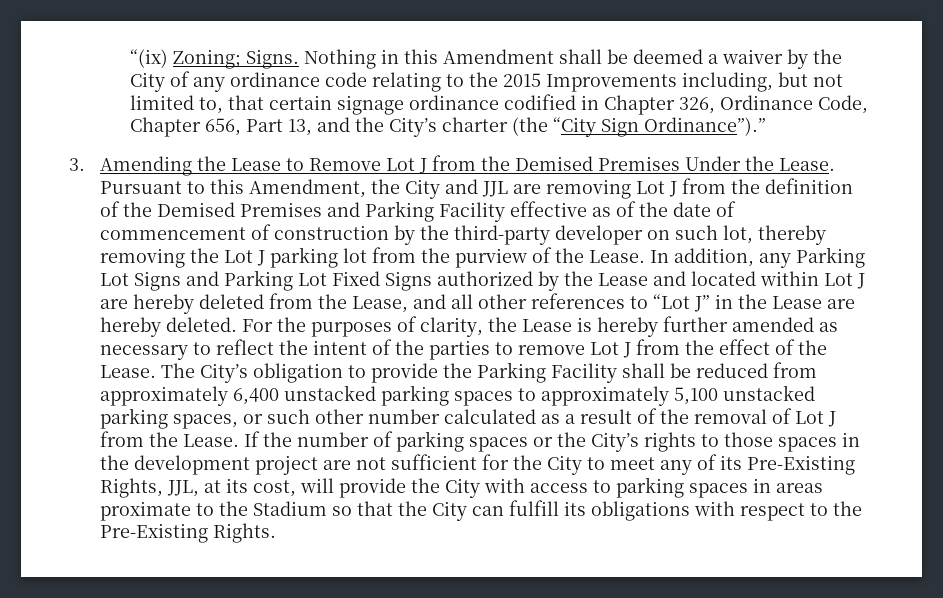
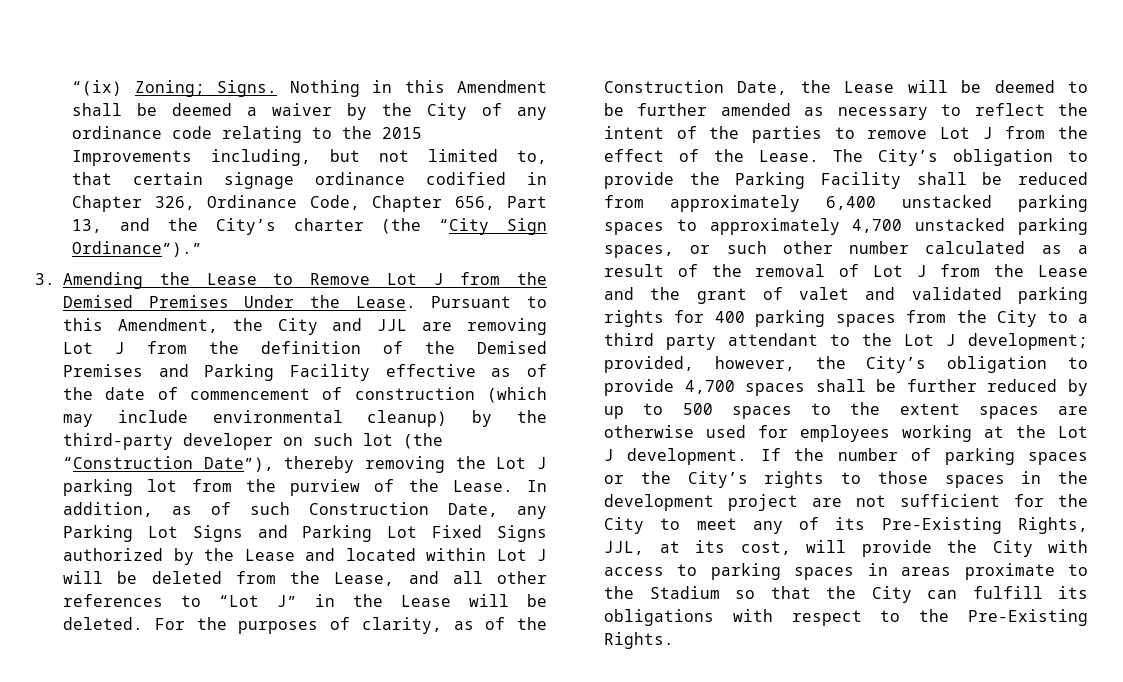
(389, 232) none -> [486,387,547,403] [63,410,448,427] (which may include environmental cleanup)
[722,225,753,244] lot, -> [363,433,443,449] [63,456,274,472] lot (the “Construction Date”),
(754, 257) none -> [172,502,498,517] as of such Construction Date,
[99,294,194,314] are hereby -> [63,571,138,584] will be
[826,299,855,309] [99,317,161,337] are hereby -> [469,594,547,607] will be
[487,317,658,337] the Lease is hereby -> [453,617,547,630] [604,80,1088,95] [604,103,624,116] as of the Construction Date, the Lease will be deemed to be
[673,387,718,405] 5,100 -> [852,219,903,233] 4,700
[182,434,239,447] Lease. -> [1038,265,1088,277] [604,287,1088,304] [604,310,1088,327] [604,333,1088,350] [604,356,1088,373] [604,379,1088,396] [604,402,1088,419] [604,425,1088,442] [604,448,748,465] Lease and the grant of valet and validated parking rights for 400 parking spaces from the City to a third party attendant to the Lot J development; provided, however, the City’s obligation to provide 4,700 spaces shall be further reduced by up to 500 spaces to the extent spaces are otherwise used for employees working at the Lot J development.

